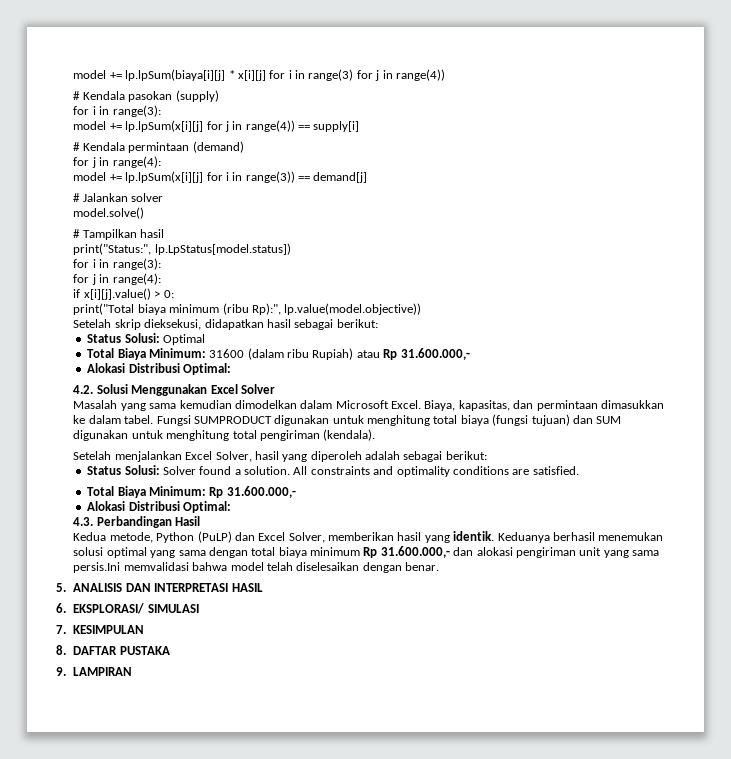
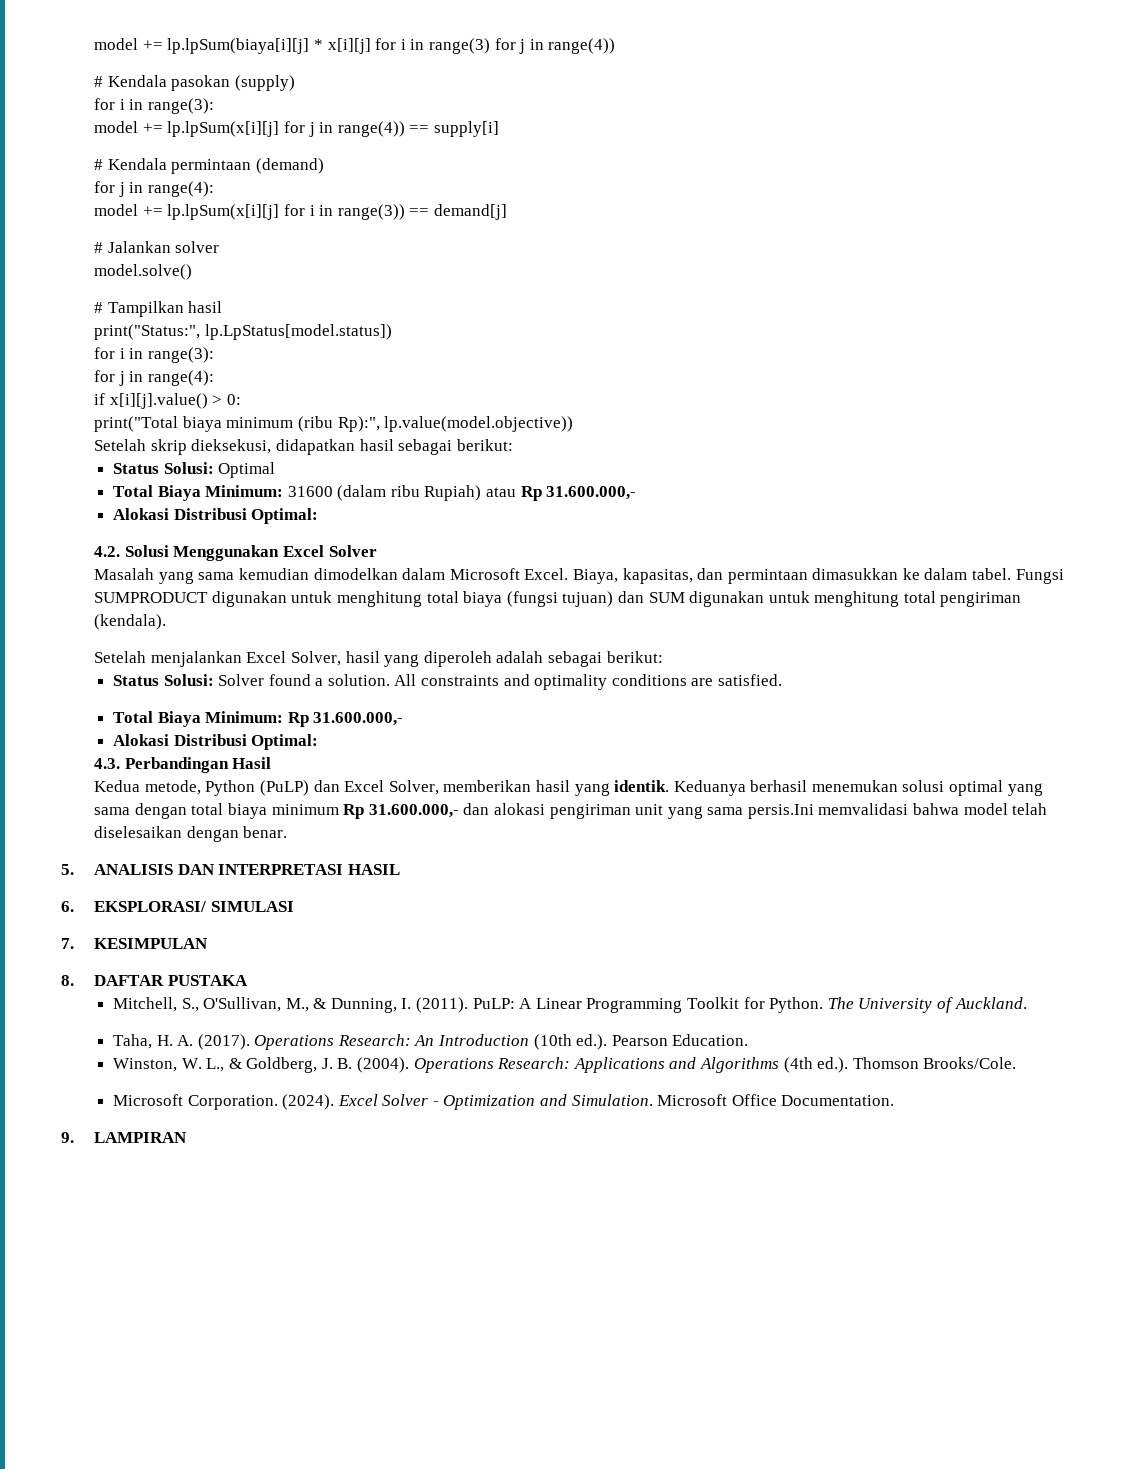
(170, 650) none -> [112,997,1027,1013] [112,1034,749,1050] [112,1057,1017,1073] [112,1094,895,1110] // Mitchell, S., O'Sullivan, M., & Dunning, I. (2011). PuLP: A Linear Programming Toolkit for Python. The University of Auckland. // Taha, H. A. (2017). Operations Research: An Introduction (10th ed.). Pearson Education. // Winston, W. L., & Goldberg, J. B. (2004). Operations Research: Applications and Algorithms (4th ed.). Thomson Brooks/Cole. // Microsoft Corporation. (2024). Excel Solver - Optimization and Simulation. Microsoft Office Documentation.

